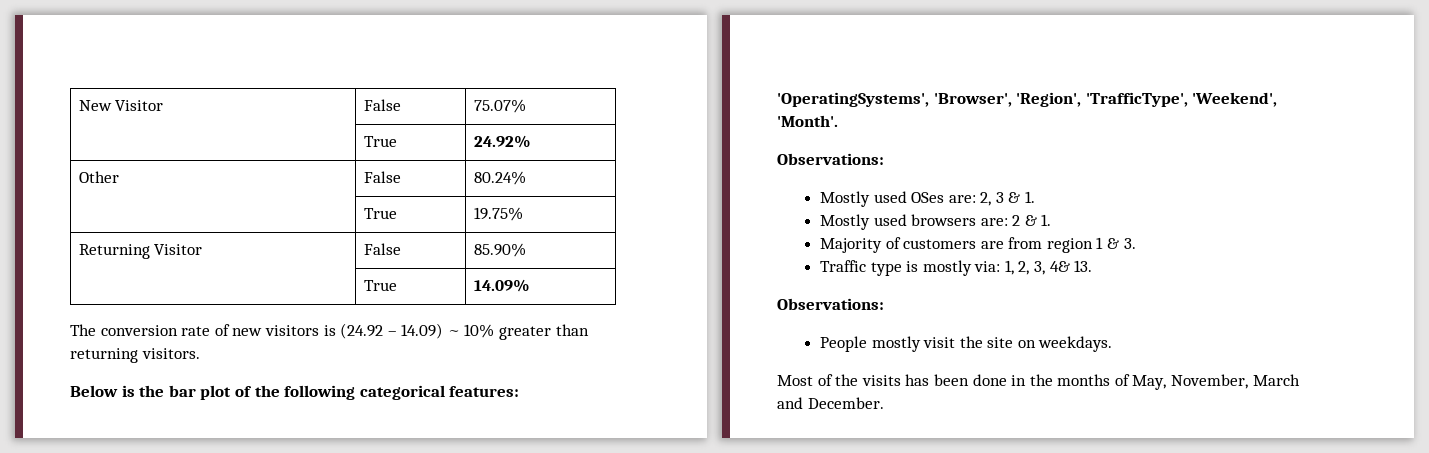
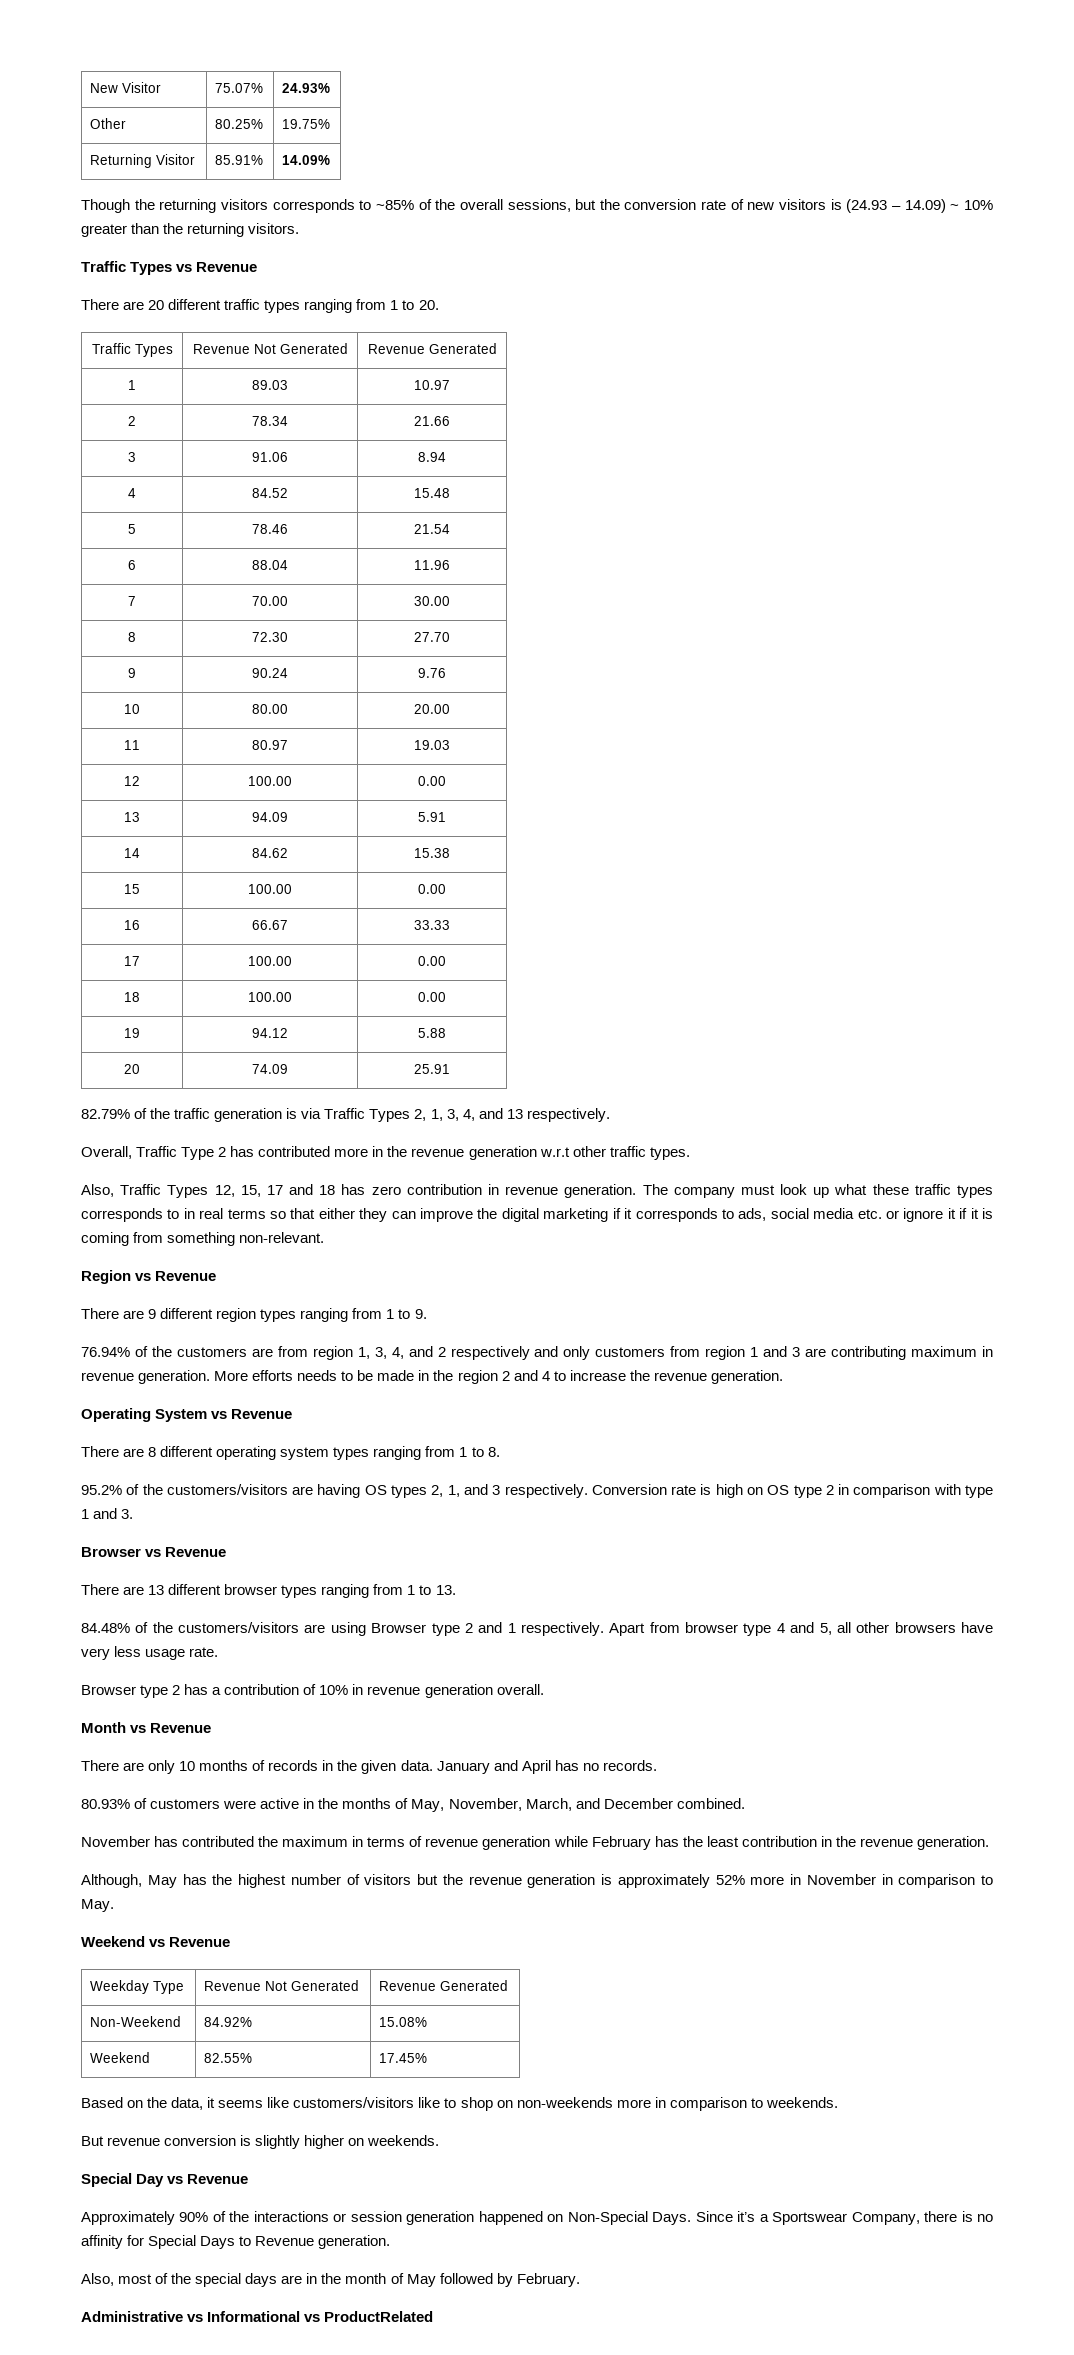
[363,99,401,111] [473,99,526,113] [363,136,397,147] [473,135,531,148] [78,171,119,183] [363,171,401,183] [473,171,526,185] [363,208,397,219] [473,207,523,221] [78,244,203,259] [363,243,401,255] [473,243,526,257] [363,280,397,291] [473,279,530,292] [70,324,96,336] False | 75.07% // | True | 24.92% // Other | False | 80.24% // | True | 19.75% // Returning Visitor | False | 85.90% // | True | 14.09% // The -> [215,83,264,93] [282,83,331,93] [90,118,127,129] [215,119,264,129] [282,119,331,129] [90,154,196,168] [215,155,264,165] [282,155,331,165] [81,199,620,213] 75.07% | 24.93% // Other | 80.25% | 19.75% // Returning Visitor | 85.91% | 14.09% // Though the returning visitors corresponds to ~85% of the overall sessions, but the
[340,323,384,339] (24.92 -> [846,199,888,213] (24.93
(589, 330) none -> [163,223,184,234] the
[70,385,520,400] [777,92,1278,107] [777,115,838,127] [777,153,884,165] [819,191,1036,207] [819,214,1052,230] [819,237,1136,253] [819,260,1093,276] [777,298,884,310] [819,336,1113,352] [777,374,1007,386] Below is the bar plot of the following categorical features: 'OperatingSystems', 'Browser', 'Region', 'TrafficType', 'Weekend', 'Month'. // Observations: // Mostly used OSes are: 2, 3 & 1. // Mostly used browsers are: 2 & 1. // Majority of customers are from region 1 & 3. // Traffic type is mostly via: 1, 2, 3, 4& 13. // Observations: // People mostly visit the site on weekdays. // Most of the visits has been done -> [81,261,258,275] [81,299,439,313] [91,343,173,357] [192,343,348,354] [367,343,497,354] [128,380,136,390] [251,380,288,390] [414,380,450,390] [128,416,136,426] [251,416,288,426] [414,416,450,426] [128,452,136,462] [251,452,288,462] [418,452,446,462] [128,488,136,498] [251,488,288,498] [414,488,450,498] [128,524,136,534] [251,524,288,534] [414,524,450,534] [128,560,136,570] [251,560,288,570] [414,560,450,570] [128,596,136,606] [251,596,288,606] [414,596,450,606] [128,632,136,642] [251,632,288,642] [414,632,450,642] [128,668,136,678] [251,668,288,678] [418,668,446,678] [124,704,140,714] [251,704,288,714] [414,704,450,714] [124,740,140,750] [251,740,288,750] [414,740,450,750] [124,776,140,786] [247,776,292,786] [418,776,446,786] [124,812,140,822] [251,812,288,822] [418,812,446,822] [124,848,140,858] [251,848,288,858] [414,848,450,858] [124,884,140,894] [247,884,292,894] [418,884,446,894] [124,920,140,930] [251,920,288,930] [414,920,450,930] [124,956,140,966] [247,956,292,966] [418,956,446,966] [124,992,140,1002] [247,992,292,1002] [418,992,446,1002] [124,1028,140,1038] [251,1028,288,1038] [418,1028,446,1038] [124,1064,140,1074] [251,1064,288,1074] [414,1064,450,1074] [81,1108,610,1122] [81,1146,690,1160] [81,1184,993,1198] [81,1208,993,1222] [81,1232,325,1246] [81,1270,217,1284] [81,1308,427,1322] [81,1346,994,1360] [81,1370,783,1384] [81,1408,293,1422] [81,1446,500,1460] [81,1484,993,1498] [81,1508,134,1519] [81,1547,227,1557] [81,1584,456,1598] [81,1622,994,1636] [81,1646,219,1660] [81,1684,544,1698] [81,1722,212,1733] [81,1760,657,1774] [81,1798,300,1809] Traffic Types vs Revenue // There are 20 different traffic types ranging from 1 to 20. // Traffic Types | Revenue Not Generated | Revenue Generated // 1 | 89.03 | 10.97 // 2 | 78.34 | 21.66 // 3 | 91.06 | 8.94 // 4 | 84.52 | 15.48 // 5 | 78.46 | 21.54 // 6 | 88.04 | 11.96 // 7 | 70.00 | 30.00 // 8 | 72.30 | 27.70 // 9 | 90.24 | 9.76 // 10 | 80.00 | 20.00 // 11 | 80.97 | 19.03 // 12 | 100.00 | 0.00 // 13 | 94.09 | 5.91 // 14 | 84.62 | 15.38 // 15 | 100.00 | 0.00 // 16 | 66.67 | 33.33 // 17 | 100.00 | 0.00 // 18 | 100.00 | 0.00 // 19 | 94.12 | 5.88 // 20 | 74.09 | 25.91 // 82.79% of the traffic generation is via Traffic Types 2, 1, 3, 4, and 13 respectively. // Overall, Traffic Type 2 has contributed more in the revenue generation w.r.t other traffic types. // Also, Traffic Types 12, 15, 17 and 18 has zero contribution in revenue generation. The company must look up what these traffic types corresponds to in real terms so that either they can improve the digital marketing if it corresponds to ads, social media etc. or ignore it if it is coming from something non-relevant. // Region vs Revenue // There are 9 different region types ranging from 1 to 9. // 76.94% of the customers are from region 1, 3, 4, and 2 respectively and only customers from region 1 and 3 are contributing maximum in revenue generation. More efforts needs to be made in the region 2 and 4 to increase the revenue generation. // Operating System vs Revenue // There are 8 different operating system types ranging from 1 to 8. // 95.2% of the customers/visitors are having OS types 2, 1, and 3 respectively. Conversion rate is high on OS type 2 in comparison with type 1 and 3. // Browser vs Revenue // There are 13 different browser types ranging from 1 to 13. // 84.48% of the customers/visitors are using Browser type 2 and 1 respectively. Apart from browser type 4 and 5, all other browsers have very less usage rate. // Browser type 2 has a contribution of 10% in revenue generation overall. // Month vs Revenue // There are only 10 months of records in the given data. January and April has no records. // 80.93% of customers were active
[1252,374,1300,386] [777,397,884,409] March and December. -> [525,1798,745,1811] [81,1836,989,1850] [81,1874,993,1888] [81,1899,114,1912] [81,1936,231,1947] [90,1980,185,1994] [204,1980,360,1991] [379,1980,509,1991] [90,2016,182,2027] [204,2017,253,2027] [379,2017,428,2027] [90,2052,151,2063] [204,2053,253,2063] [379,2053,428,2063] [81,2097,838,2111] [81,2135,440,2149] [81,2173,249,2187] [81,2211,994,2225] [81,2235,391,2249] [81,2273,580,2287] [81,2311,434,2322] March, and December combined. // November has contributed the maximum in terms of revenue generation while February has the least contribution in the revenue generation. // Although, May has the highest number of visitors but the revenue generation is approximately 52% more in November in comparison to May. // Weekend vs Revenue // Weekday Type | Revenue Not Generated | Revenue Generated // Non-Weekend | 84.92% | 15.08% // Weekend | 82.55% | 17.45% // Based on the data, it seems like customers/visitors like to shop on non-weekends more in comparison to weekends. // But revenue conversion is slightly higher on weekends. // Special Day vs Revenue // Approximately 90% of the interactions or session generation happened on Non-Special Days. Since it’s a Sportswear Company, there is no affinity for Special Days to Revenue generation. // Also, most of the special days are in the month of May followed by February. // Administrative vs Informational vs ProductRelated

